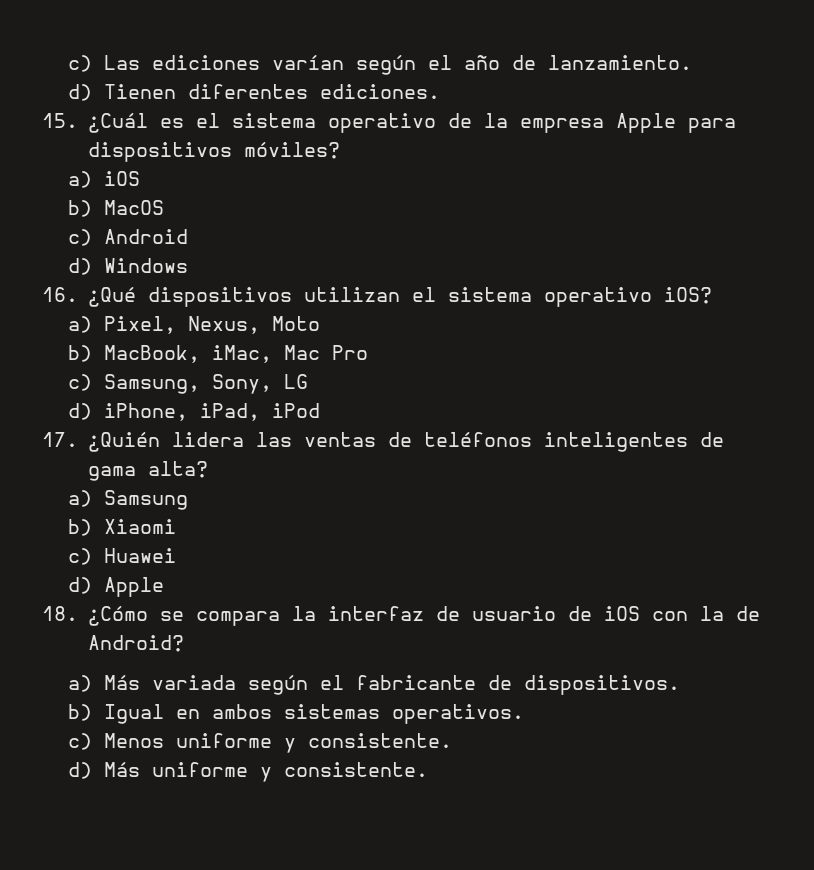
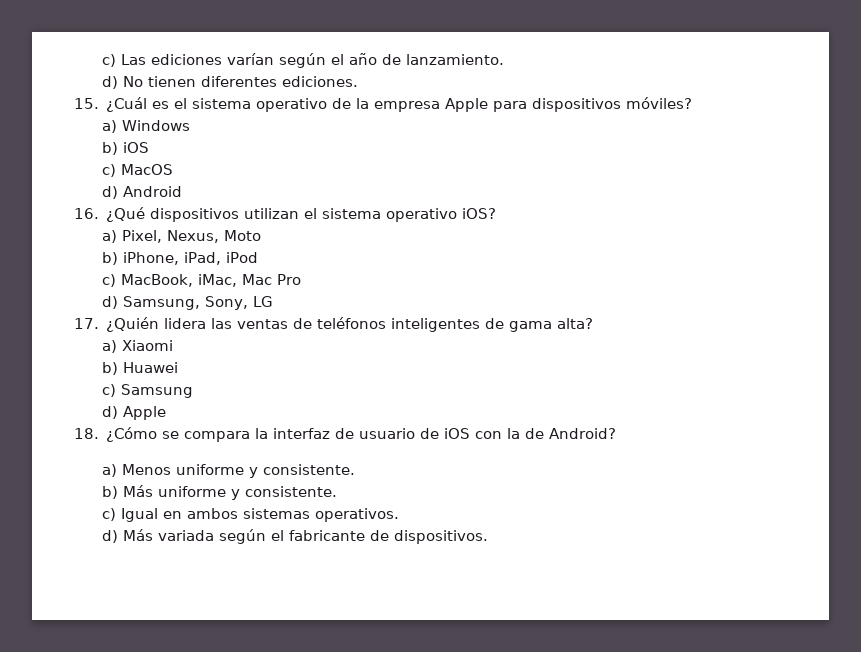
[103,84,176,99] Tienen -> [123,76,197,87] No tienen
(92, 179) none -> [122,120,191,131] [102,142,119,155] Windows // b)
[67,200,92,217] b) -> [102,164,117,177] c)
[67,229,92,246] c) -> [102,186,119,199] d)
[67,258,188,275] // d) Windows -> (183, 191) none
(92, 353) none -> [123,252,259,265] [102,274,117,287] iPhone, iPad, iPod // c)
[67,374,92,391] c) -> [102,296,119,309] d)
[67,403,320,421] // d) iPhone, iPad, iPod -> (274, 301) none
[103,490,188,510] [67,519,176,536] [67,548,176,565] Samsung // b) Xiaomi // c) Huawei -> [122,340,174,351] [102,362,179,375] [102,384,194,398] Xiaomi // b) Huawei // c) Samsung
(92, 683) none -> [122,464,356,478] [102,485,338,500] [102,508,400,522] [102,530,119,543] Menos uniforme y consistente. // b) Más uniforme y consistente. // c) Igual en ambos sistemas operativos. // d)
[67,704,524,724] [67,733,452,753] [67,762,428,782] // b) Igual en ambos sistemas operativos. // c) Menos uniforme y consistente. // d) Más uniforme y consistente. -> (489, 537) none

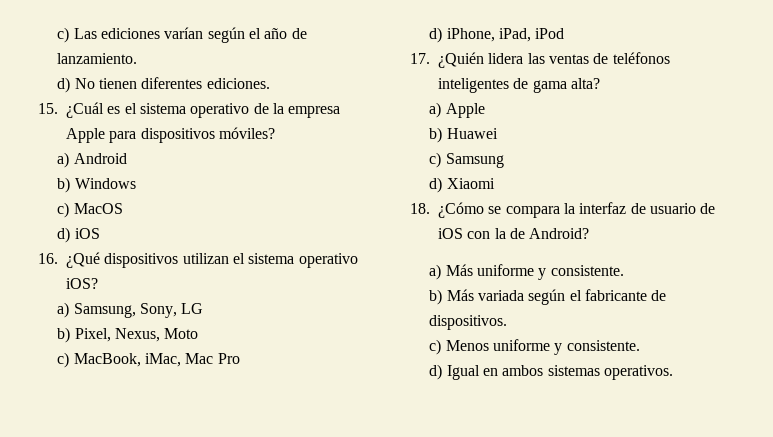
[122,120,191,131] [102,142,150,155] Windows // b) iOS -> [73,153,127,164] [57,177,136,193] Android // b) Windows
[123,186,183,197] Android -> [74,228,100,239] iOS
(118, 236) none -> [73,303,204,318] [57,327,71,343] Samsung, Sony, LG // b)
[102,252,259,265] // b) iPhone, iPad, iPod -> (199, 333) none
[123,296,274,310] Samsung, Sony, LG -> [446,28,565,42] iPhone, iPad, iPod
[122,340,174,351] Xiaomi -> [445,103,485,118] Apple
[123,406,167,420] Apple -> [446,178,495,189] Xiaomi
[122,464,172,475] Menos -> [445,264,473,276] Más
[158,486,338,500] [102,508,400,522] [102,529,154,543] uniforme y consistente. // c) Igual en ambos sistemas operativos. // d) Más -> (474, 295) none
(489, 537) none -> [429,339,640,355] [429,364,673,380] // c) Menos uniforme y consistente. // d) Igual en ambos sistemas operativos.

